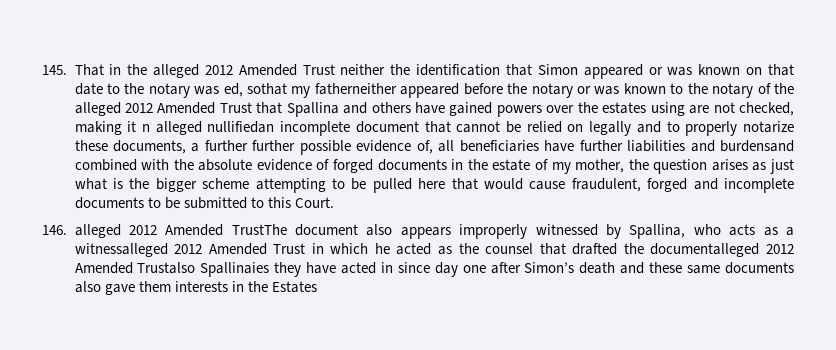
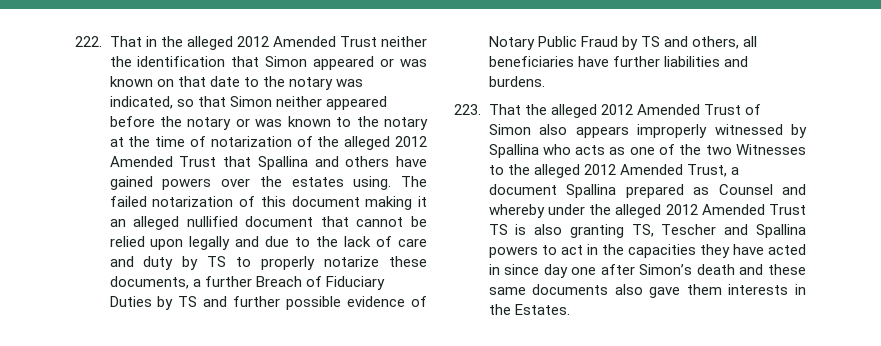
[42,65,67,75] 145. -> [75,36,102,47] 222.
[223,83,397,98] ed, sothat my fatherneither -> [109,96,322,109] indicated, so that Simon neither
(754, 90) none -> [109,136,292,147] at the time of notarization
[650,102,795,116] [74,121,351,136] using are not checked, making it n alleged nullifiedan incomplete -> [353,176,427,190] [109,196,427,210] [109,216,238,230] using. The failed notarization of this document making it an alleged nullified
[567,124,584,132] on -> [150,239,184,250] upon
(661, 127) none -> [265,236,428,247] [109,256,227,270] due to the lack of care and duty by TS
[252,140,433,155] further possible evidence of, -> [255,276,385,290] [109,296,427,310] [488,36,739,50] Breach of Fiduciary Duties by TS and further possible evidence of Notary Public Fraud by TS and others,
[719,140,794,152] [74,159,795,174] [74,178,794,193] [74,197,334,209] [42,224,359,238] burdensand combined with the absolute evidence of forged documents in the estate of my mother, the question arises as just what is the bigger scheme attempting to be pulled here that would cause fraudulent, forged and incomplete documents to be submitted to this Court. // 146. alleged 2012 Amended TrustThe document -> [488,76,545,87] [454,104,761,118] [488,124,531,135] burdens. // 223. That the alleged 2012 Amended Trust of Simon
[629,224,686,239] Spallina, -> [488,144,539,158] Spallina
[785,227,794,236] [74,243,795,257] [74,262,270,277] a witnessalleged 2012 Amended Trust in which he acted as the counsel that drafted the documentalleged 2012 Amended Trustalso Spallinaies -> [629,144,806,155] [488,164,739,178] [488,184,806,198] [488,204,806,218] [488,224,806,238] [488,244,696,258] one of the two Witnesses to the alleged 2012 Amended Trust, a document Spallina prepared as Counsel and whereby under the alleged 2012 Amended Trust TS is also granting TS, Tescher and Spallina powers to act in the capacities
[271,281,317,293] Estates -> [514,304,570,315] Estates.

